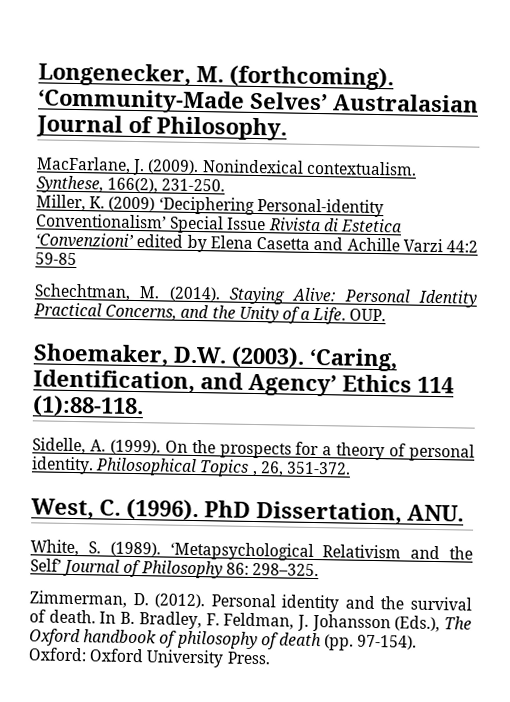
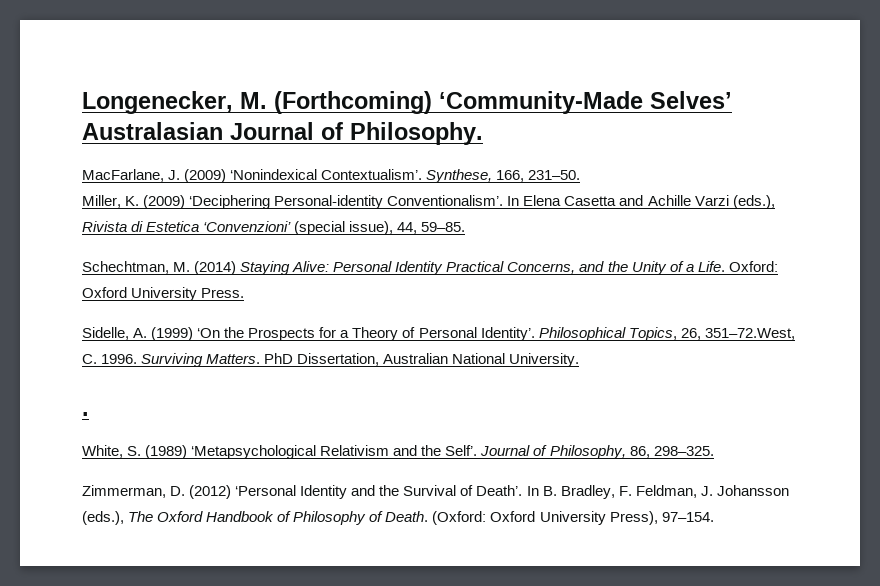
[229,65,394,91] (forthcoming). -> [274,91,432,114] (Forthcoming)
[147,159,417,176] [36,175,226,194] (2009). Nonindexical contextualism. Synthese, 166(2), 231-250. -> [184,169,581,183] (2009) ‘Nonindexical Contextualism’. Synthese, 166, 231–50.
[36,213,402,234] [35,232,207,253] Conventionalism’ Special Issue Rivista di Estetica ‘Convenzioni’ edited by -> [387,195,520,206] Conventionalism’. In
[446,240,478,253] [35,252,77,266] 44:2 59-85 -> [732,195,775,209] [82,221,466,235] (eds.), Rivista di Estetica ‘Convenzioni’ (special issue), 44, 59–85.
[168,286,221,302] (2014). -> [194,261,237,275] (2014)
[349,308,387,322] [33,343,398,372] [33,369,454,397] [32,395,144,419] [32,437,475,462] [31,456,351,477] [31,498,464,525] OUP. // Shoemaker, D.W. (2003). ‘Caring, Identification, and Agency’ Ethics 114 (1):88-118. // Sidelle, A. (1999). On the prospects for a theory of personal identity. Philosophical Topics , 26, 351-372. // West, C. (1996). PhD Dissertation, ANU. -> [728,261,778,272] [82,287,245,301] [82,327,795,341] [82,353,580,367] [82,412,89,416] Oxford: Oxford University Press. // Sidelle, A. (1999) ‘On the Prospects for a Theory of Personal Identity’. Philosophical Topics, 26, 351–72.West, C. 1996. Surviving Matters. PhD Dissertation, Australian National University. // .
[109,541,161,557] (1989). -> [145,445,188,459] (1989)
[30,558,249,579] Self’ Journal of Philosophy 86: -> [445,445,650,459] Self’. Journal of Philosophy, 86,
[154,593,472,613] [29,609,96,624] (2012). Personal identity and the survival of death. -> [189,485,523,499] (2012) ‘Personal Identity and the Survival of Death’.
[394,615,441,633] (Eds.), -> [82,511,124,525] (eds.),
[83,629,418,651] [28,647,271,668] handbook of philosophy of death (pp. 97-154). Oxford: Oxford University Press. -> [206,511,714,525] Handbook of Philosophy of Death. (Oxford: Oxford University Press), 97–154.

